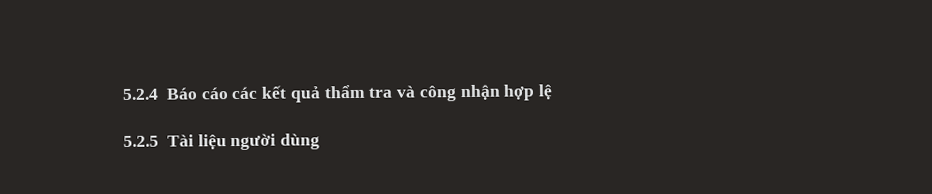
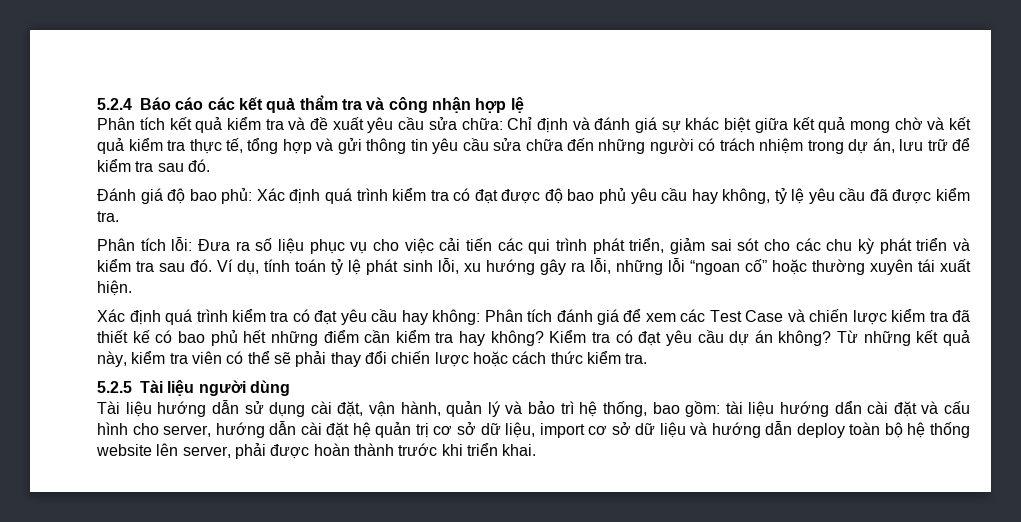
(553, 92) none -> [97,117,971,133] [97,138,970,154] [97,159,211,172] [97,188,970,204] [97,211,120,222] [97,237,971,254] [97,258,971,275] [97,280,133,296] [97,309,970,325] [97,330,970,346] [97,351,648,367] // Phân tích kết quả kiểm tra và đề xuất yêu cầu sửa chữa: Chỉ định và đánh giá sự khác biệt giữa kết quả mong chờ và kết quả kiểm tra thực tế, tổng hợp và gửi thông tin yêu cầu sửa chữa đến những người có trách nhiệm trong dự án, lưu trữ để kiểm tra sau đó. // Đánh giá độ bao phủ: Xác định quá trình kiểm tra có đạt được độ bao phủ yêu cầu hay không, tỷ lệ yêu cầu đã được kiểm tra. // Phân tích lỗi: Đưa ra số liệu phục vụ cho việc cải tiến các qui trình phát triển, giảm sai sót cho các chu kỳ phát triển và kiểm tra sau đó. Ví dụ, tính toán tỷ lệ phát sinh lỗi, xu hướng gây ra lỗi, những lỗi “ngoan cố” hoặc thường xuyên tái xuất hiện. // Xác định quá trình kiểm tra có đạt yêu cầu hay không: Phân tích đánh giá để xem các Test Case và chiến lược kiểm tra đã thiết kế có bao phủ hết những điểm cần kiểm tra hay không? Kiểm tra có đạt yêu cầu dự án không? Từ những kết quả này, kiểm tra viên có thể sẽ phải thay đổi chiến lược hoặc cách thức kiểm tra.
(321, 141) none -> [97,400,971,417] [97,421,970,438] [96,443,537,459] // Tài liệu hướng dẫn sử dụng cài đặt, vận hành, quản lý và bảo trì hệ thống, bao gồm: tài liệu hướng dẩn cài đặt và cấu hình cho server, hướng dẫn cài đặt hệ quản trị cơ sở dữ liệu, import cơ sở dữ liệu và hướng dẫn deploy toàn bộ hệ thống website lên server, phải được hoàn thành trước khi triển khai.

